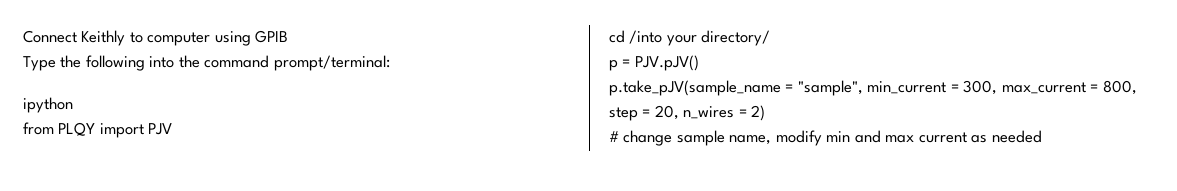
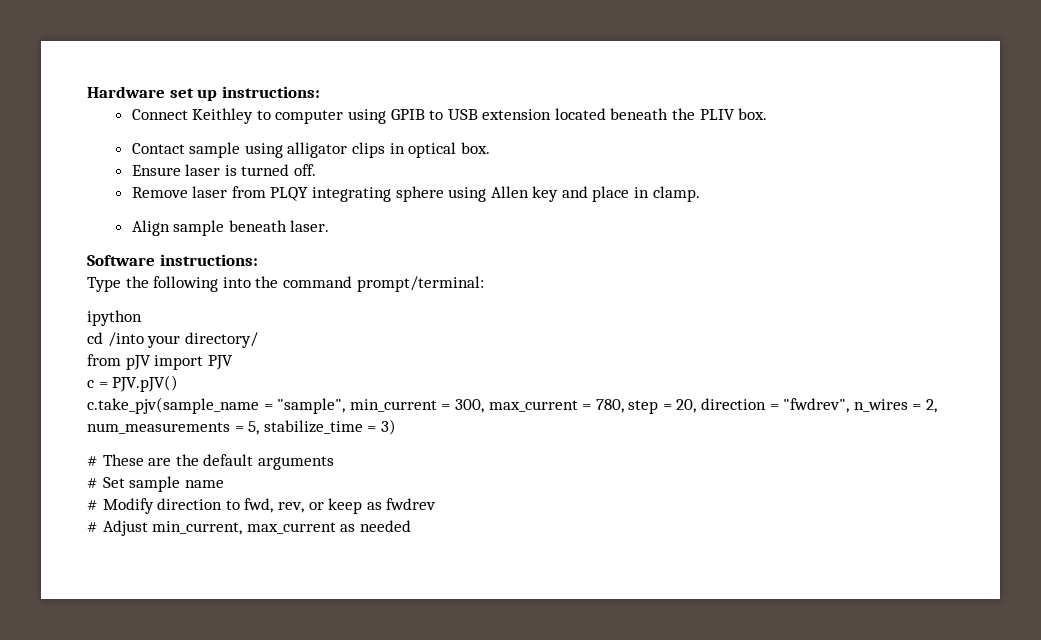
[23,30,289,46] Connect Keithly to computer using GPIB -> [87,86,320,101] [131,108,768,124] [131,142,490,158] [131,164,316,176] [131,186,700,202] [131,220,330,236] [87,254,258,266] Hardware set up instructions: // Connect Keithley to computer using GPIB to USB extension located beneath the PLIV box. // Contact sample using alligator clips in optical box. // Ensure laser is turned off. // Remove laser from PLQY integrating sphere using Allen key and place in clamp. // Align sample beneath laser. // Software instructions:
[23,122,173,138] // from PLQY import PJV -> (142, 318) none
[609,60,618,71] p -> [87,354,233,370] [87,380,94,388] from pJV import PJV // c
[609,80,781,96] p.take_pJV(sample_name -> [87,397,259,414] c.take_pjv(sample_name
[1102,80,1137,95] 800, -> [595,399,624,413] 780,
[683,105,766,121] [609,130,967,146] n_wires = 2) // # change sample name, modify min and max current -> [701,398,938,413] [87,419,396,435] [87,454,334,470] [87,476,224,492] [87,498,437,514] [87,520,336,536] direction = "fwdrev", n_wires = 2, num_measurements = 5, stabilize_time = 3) // # These are the default arguments // # Set sample name // # Modify direction to fwd, rev, or keep as fwdrev // # Adjust min_current, max_current

